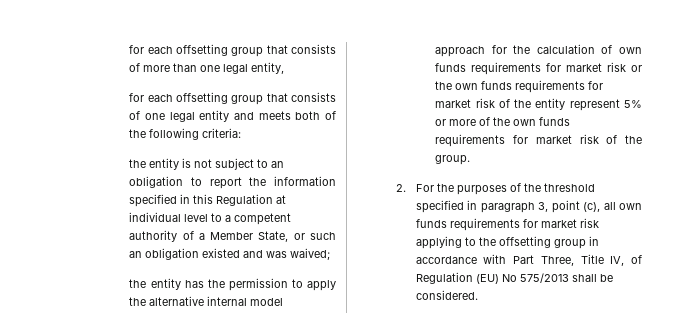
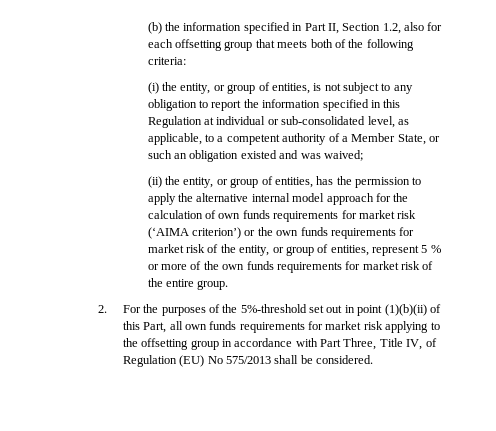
[129,44,336,57] [129,62,285,74] [129,92,336,105] [129,110,255,122] for each offsetting group that consists of more than one legal entity, // for each offsetting group that consists of one legal entity and -> [147,22,443,34] [147,39,275,51] (b) the information specified in Part II, Section 1.2, also for each offsetting group that
[129,158,180,170] the entity -> [147,82,310,94] (i) the entity, or group of entities,
[271,161,285,168] an -> [393,85,413,94] any
[184,214,209,222] level -> [267,116,409,128] [147,133,202,145] or sub-consolidated level, as applicable,
[129,278,181,290] the entity -> [147,176,313,188] (ii) the entity, or group of entities,
(627, 67) none -> [147,227,242,239] (‘AIMA criterion’)
[535,98,642,111] entity represent 5% -> [239,244,441,256] entity, or group of entities, represent 5 %
(642, 139) none -> [166,279,195,287] entire
[543,183,595,192] [415,200,601,213] threshold specified in paragraph 3, point (c), -> [240,304,441,316] [122,321,167,333] 5%-threshold set out in point (1)(b)(ii) of this Part,

